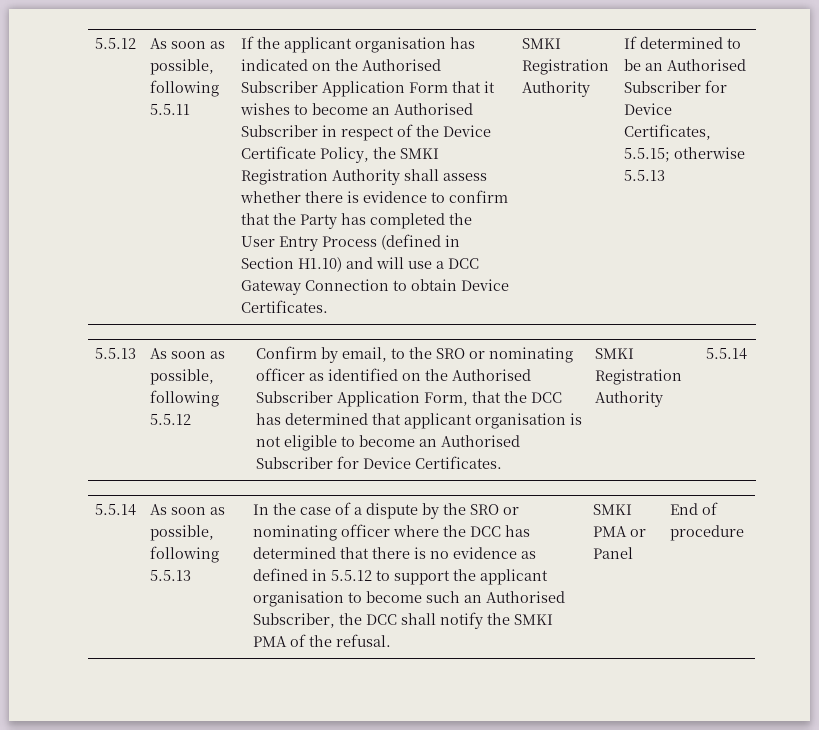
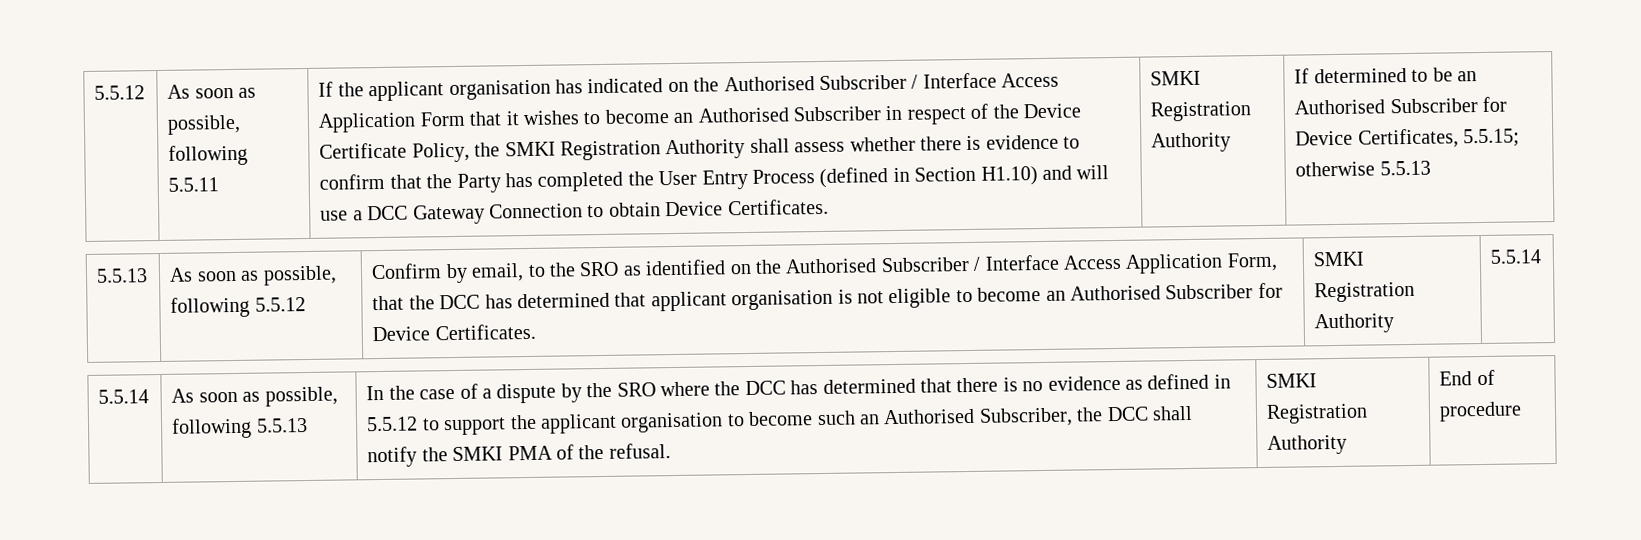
(318, 87) none -> [911,72,1060,89] / Interface Access
[468,347,573,363] [255,368,305,381] or nominating officer -> (620, 269) none
(333, 397) none -> [973,254,1122,271] / Interface Access
[502,507,519,515] [252,524,390,541] or nominating officer -> (656, 389) none
[592,526,646,537] [592,547,633,559] PMA or Panel -> [1266,403,1369,424] [1267,434,1348,455] Registration Authority

